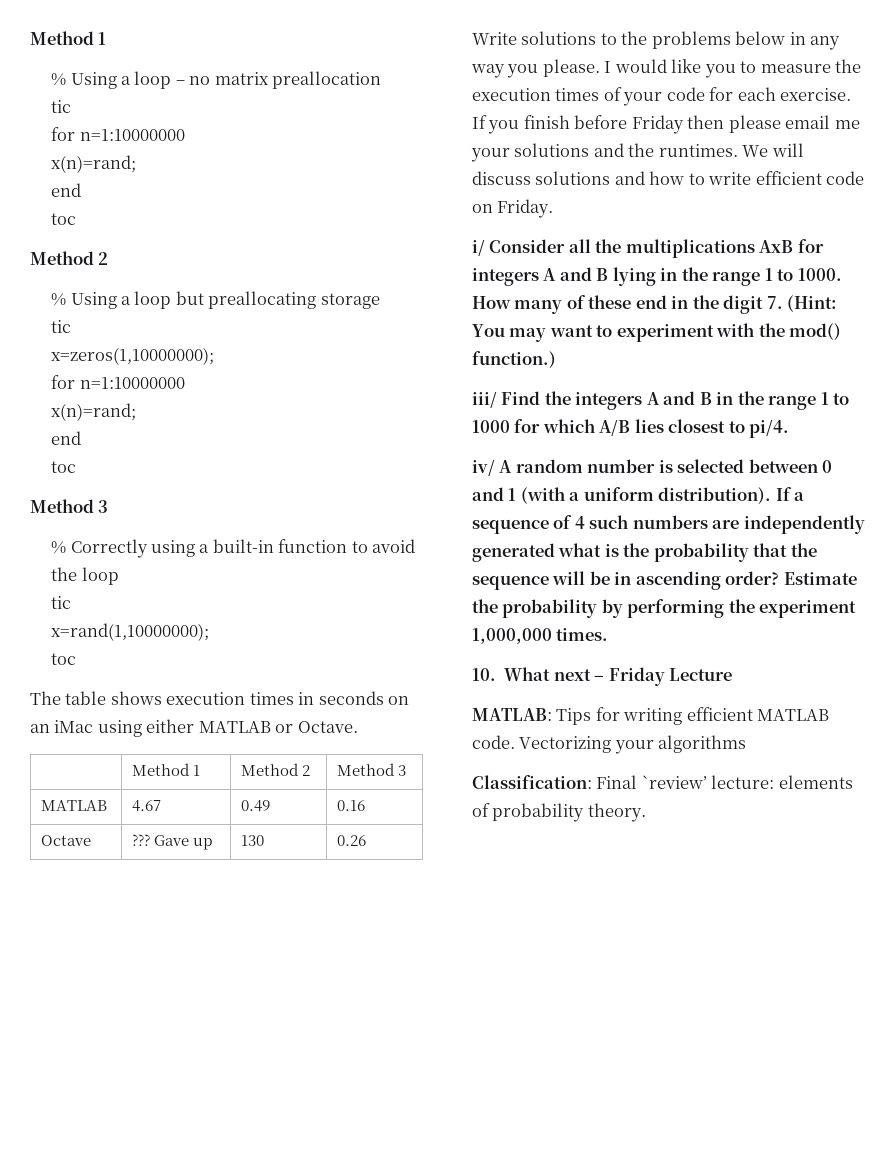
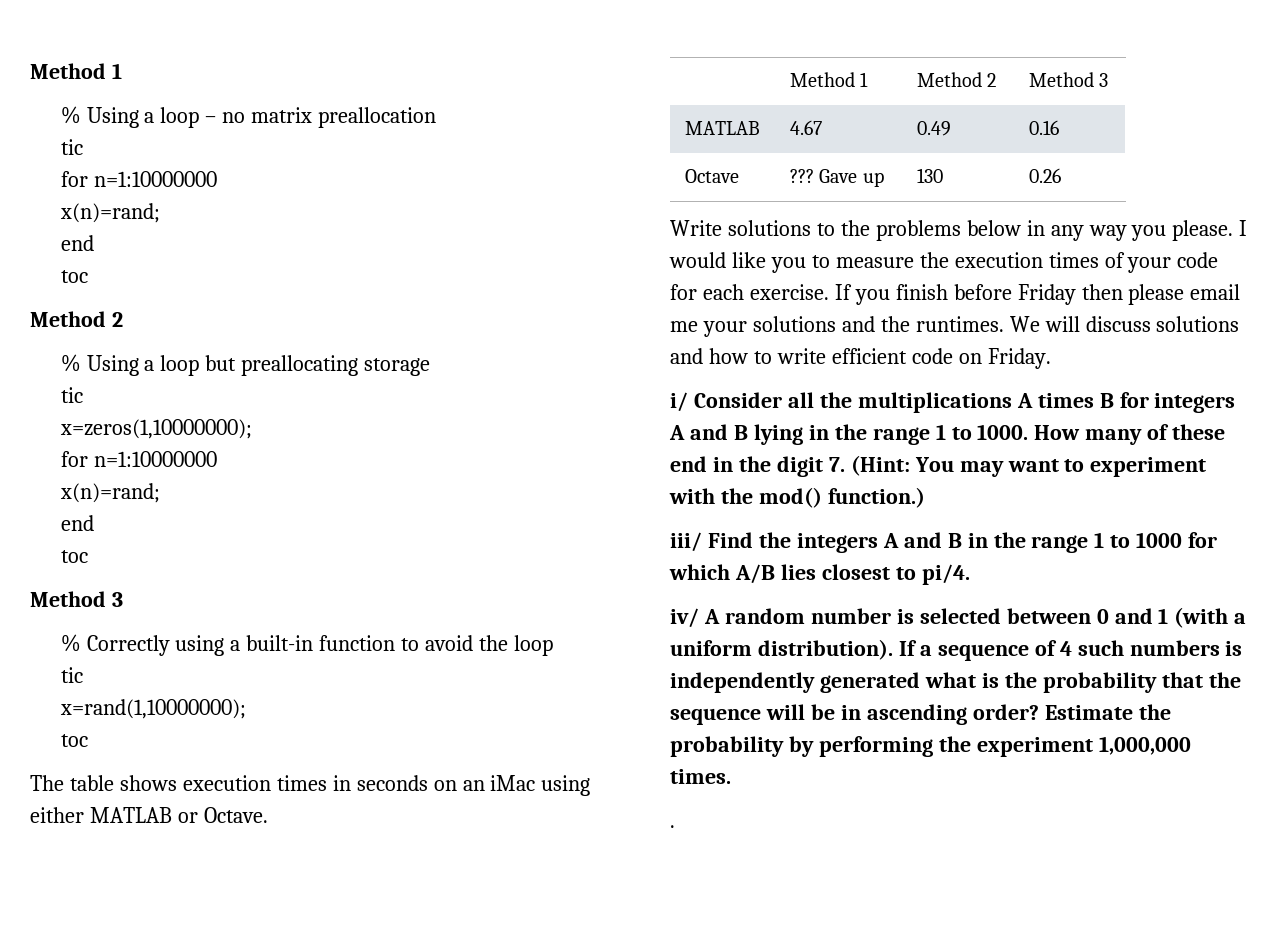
[759,240,794,253] AxB -> [1016,393,1114,408] A times B
[712,520,740,529] are -> [1225,641,1243,656] is
[472,667,733,686] [472,707,830,725] [472,735,747,754] [472,775,853,789] [472,803,646,822] 10. What next – Friday Lecture // MATLAB: Tips for writing efficient MATLAB code. Vectorizing your algorithms // Classification: Final `review’ lecture: elements of probability theory. -> [670,825,675,828] .

